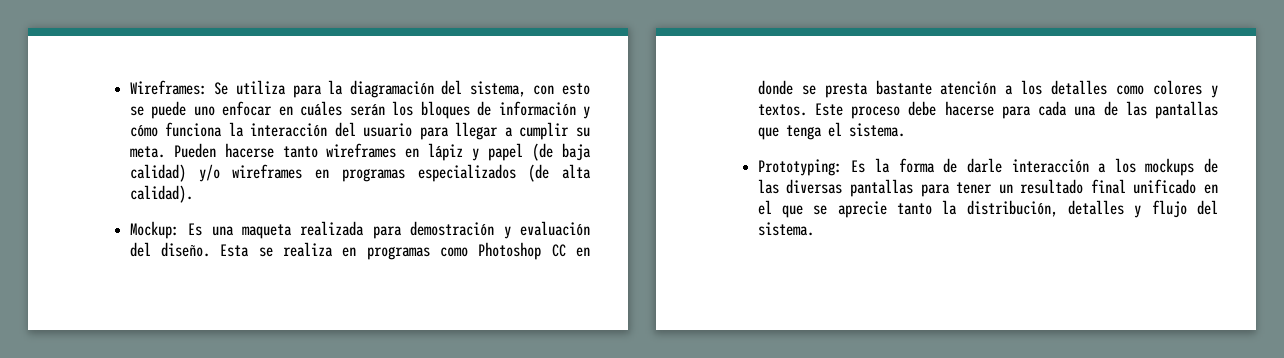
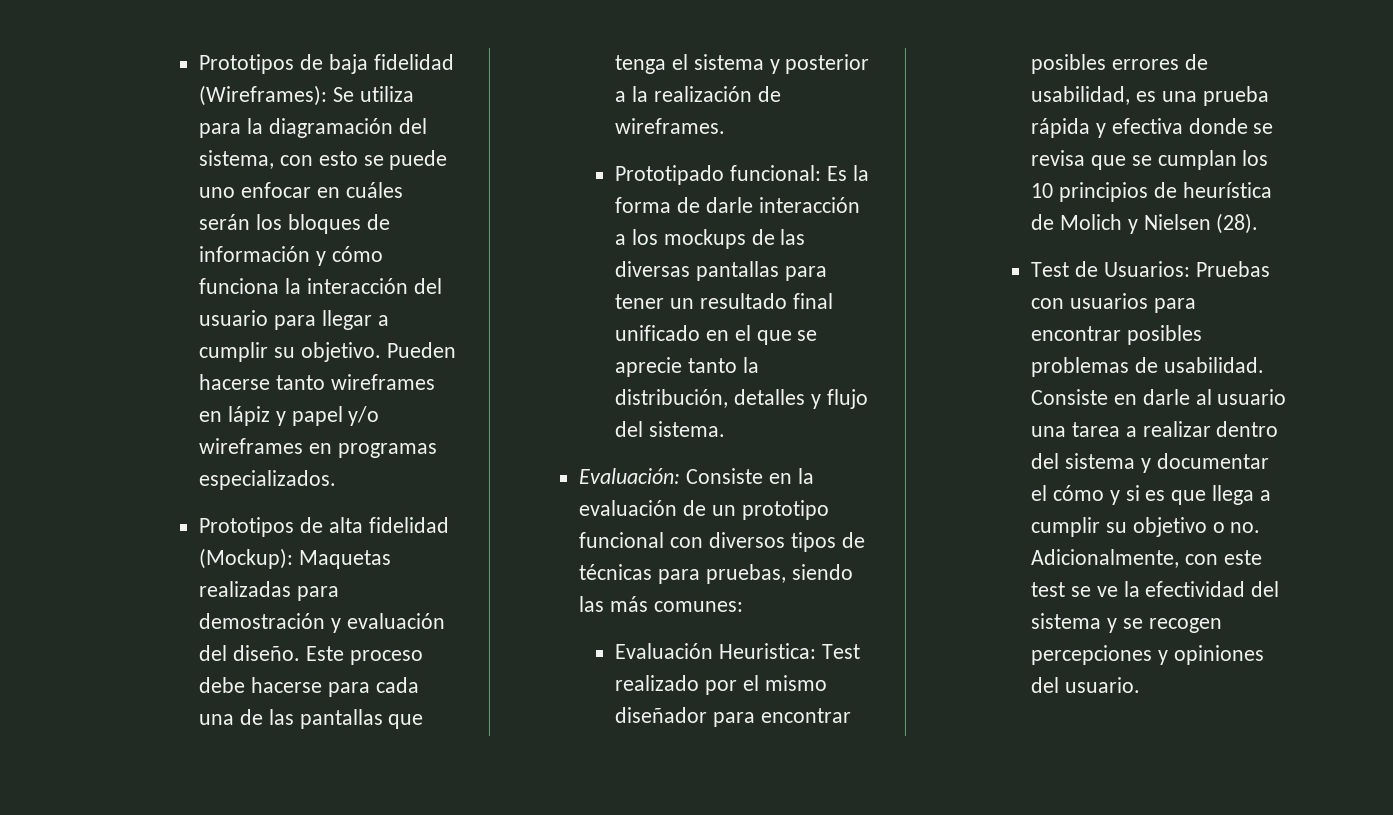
[129,80,207,95] Wireframes: -> [199,54,454,74] [199,85,328,106] Prototipos de baja fidelidad (Wireframes):
[129,146,165,158] meta. -> [300,342,381,362] objetivo.
[532,143,591,161] [129,164,186,182] (de baja calidad) -> (343, 416) none
[417,164,591,182] [129,185,193,203] [129,221,365,239] especializados (de alta calidad). // Mockup: Es una maqueta realizada -> [199,470,337,490] [199,517,449,537] [199,548,391,569] [199,581,292,597] especializados. // Prototipos de alta fidelidad (Mockup): Maquetas realizadas
[220,242,590,260] [757,80,1218,98] [757,104,807,116] Esta se realiza en programas como Photoshop CC en donde se presta bastante atención a los detalles como colores y textos. -> (300, 653) none
[848,123,905,137] [757,159,842,176] sistema. // Prototyping: -> [693,54,870,74] [615,86,781,102] [615,118,726,134] [615,165,821,185] sistema y posterior a la realización de wireframes. // Prototipado funcional:
(814, 229) none -> [579,468,814,484] [579,500,829,520] [579,532,865,552] [579,564,853,584] [579,596,743,612] [615,643,860,659] [615,675,827,695] [615,707,851,727] [1031,54,1208,74] [1031,86,1269,106] [1031,118,1274,138] [1031,150,1269,170] [1031,182,1272,202] [1031,213,1259,234] [1031,261,1270,277] [1031,293,1196,313] [1031,325,1202,345] [1031,357,1264,377] [1031,389,1287,405] [1031,421,1279,437] [1031,453,1269,473] [1031,485,1271,505] [1031,517,1261,537] [1031,549,1262,568] [1031,581,1280,597] [1031,613,1222,633] [1031,645,1264,665] [1031,677,1140,693] // Evaluación: Consiste en la evaluación de un prototipo funcional con diversos tipos de técnicas para pruebas, siendo las más comunes: // Evaluación Heuristica: Test realizado por el mismo diseñador para encontrar posibles errores de usabilidad, es una prueba rápida y efectiva donde se revisa que se cumplan los 10 principios de heurística de Molich y Nielsen (28). // Test de Usuarios: Pruebas con usuarios para encontrar posibles problemas de usabilidad. Consiste en darle al usuario una tarea a realizar dentro del sistema y documentar el cómo y si es que llega a cumplir su objetivo o no. Adicionalmente, con este test se ve la efectividad del sistema y se recogen percepciones y opiniones del usuario.

